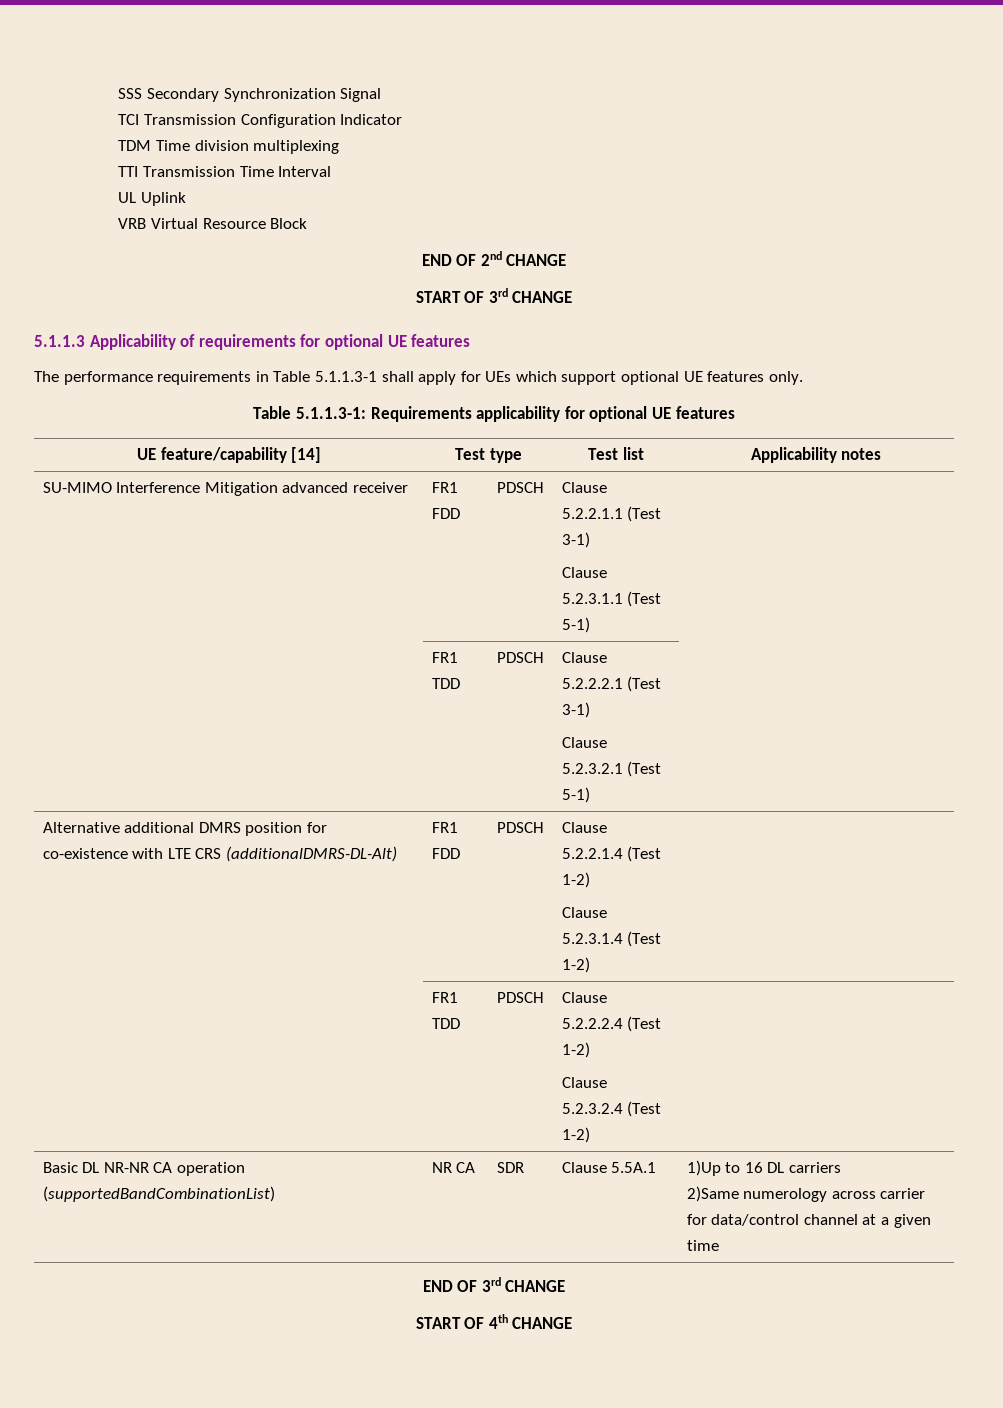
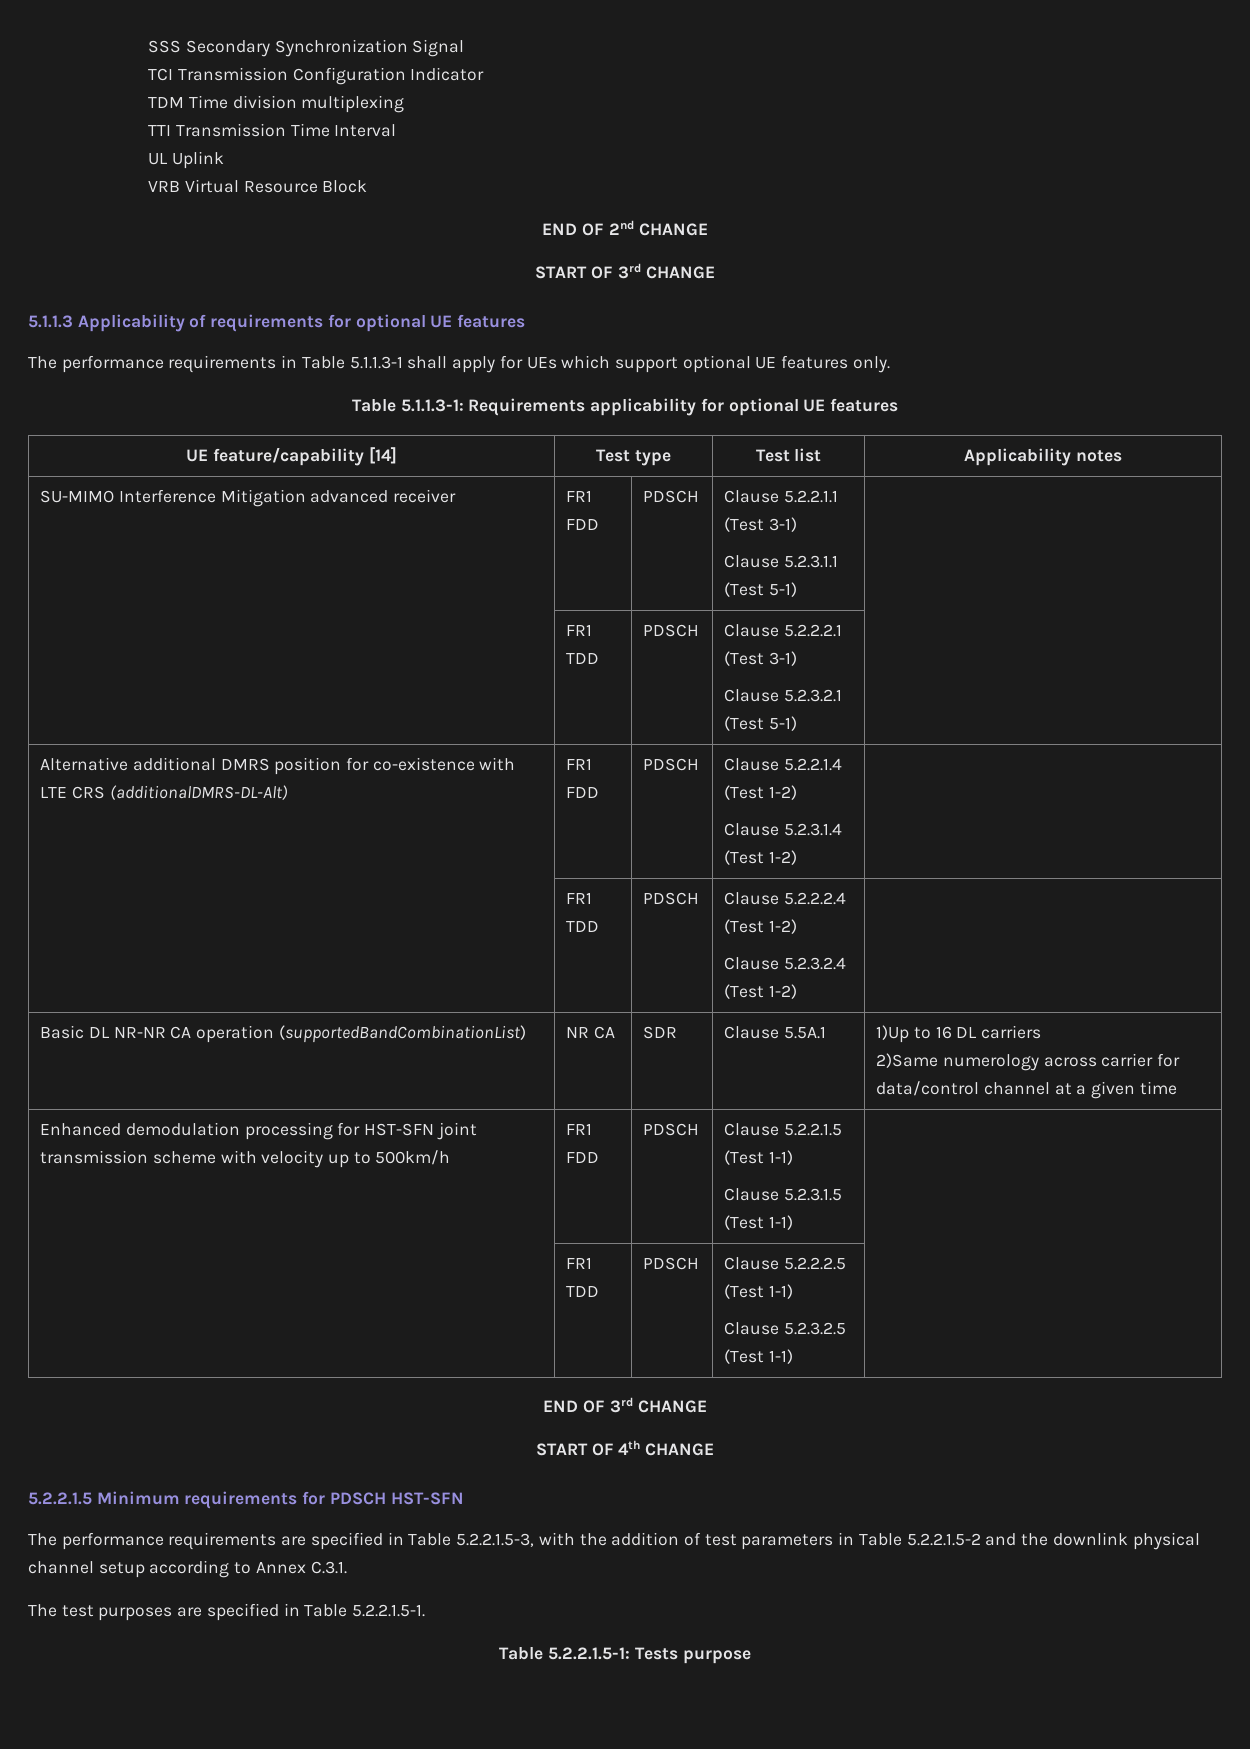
(719, 1245) none -> [40,1122,477,1140] [40,1150,451,1168] [566,1123,593,1135] [566,1152,600,1163] [643,1123,700,1136] [724,1123,842,1136] [724,1150,793,1165] [724,1188,842,1201] [724,1215,793,1230] [566,1257,593,1269] [566,1286,600,1297] [643,1257,700,1270] [724,1257,846,1270] [724,1284,793,1299] [724,1322,846,1335] [724,1349,793,1364] // Enhanced demodulation processing for HST-SFN joint transmission scheme with velocity up to 500km/h | FR1 FDD | PDSCH | Clause 5.2.2.1.5 (Test 1-1) // Clause 5.2.3.1.5 (Test 1-1) | // | FR1 TDD | PDSCH | Clause 5.2.2.2.5 (Test 1-1) // Clause 5.2.3.2.5 (Test 1-1) |
(573, 1323) none -> [28,1491,464,1509] [28,1532,1200,1550] [28,1560,347,1578] [28,1603,426,1621] [499,1647,751,1664] // 5.2.2.1.5 Minimum requirements for PDSCH HST-SFN // The performance requirements are specified in Table 5.2.2.1.5-3, with the addition of test parameters in Table 5.2.2.1.5-2 and the downlink physical channel setup according to Annex C.3.1. // The test purposes are specified in Table 5.2.2.1.5-1. // Table 5.2.2.1.5-1: Tests purpose

